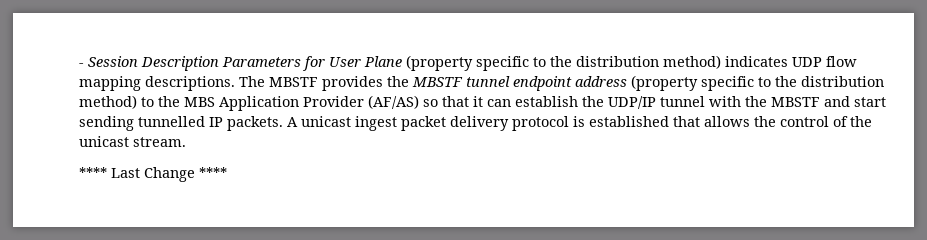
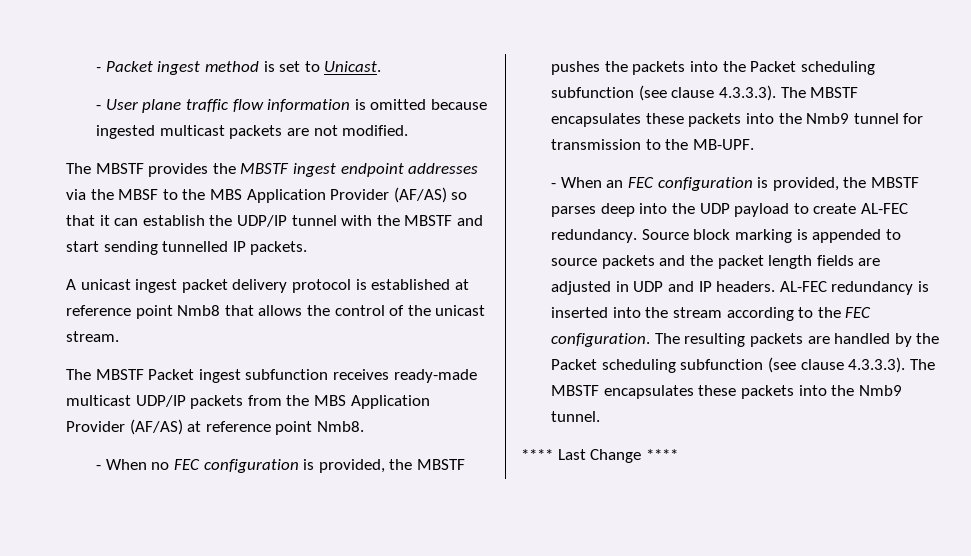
[79,55,857,71] [79,76,235,91] - Session Description Parameters for User Plane (property specific to the distribution method) indicates UDP flow mapping descriptions. -> [96,61,382,75] [96,99,488,113] [96,125,409,139] - Packet ingest method is set to Unicast. // - User plane traffic flow information is omitted because ingested multicast packets are not modified. //
[466,75,884,91] [79,95,137,109] tunnel endpoint address (property specific to the distribution method) -> [292,163,479,177] [66,189,159,200] ingest endpoint addresses via the MBSF
(283, 123) none -> (308, 248) //
(669, 121) none -> [454,279,469,290] [66,305,221,319] at reference point Nmb8
(186, 142) none -> [66,369,477,383] [66,395,430,409] [66,419,364,435] [96,459,466,473] [551,61,875,75] [551,85,859,101] [551,113,924,127] [551,139,755,150] [551,177,920,191] [551,203,909,217] [551,229,901,243] [551,255,881,269] [551,281,930,295] [551,307,872,321] [551,333,940,347] [551,357,935,373] [551,385,902,399] [551,411,601,422] // The MBSTF Packet ingest subfunction receives ready-made multicast UDP/IP packets from the MBS Application Provider (AF/AS) at reference point Nmb8. // - When no FEC configuration is provided, the MBSTF pushes the packets into the Packet scheduling subfunction (see clause 4.3.3.3). The MBSTF encapsulates these packets into the Nmb9 tunnel for transmission to the MB-UPF. // - When an FEC configuration is provided, the MBSTF parses deep into the UDP payload to create AL-FEC redundancy. Source block marking is appended to source packets and the packet length fields are adjusted in UDP and IP headers. AL-FEC redundancy is inserted into the stream according to the FEC configuration. The resulting packets are handled by the Packet scheduling subfunction (see clause 4.3.3.3). The MBSTF encapsulates these packets into the Nmb9 tunnel.

